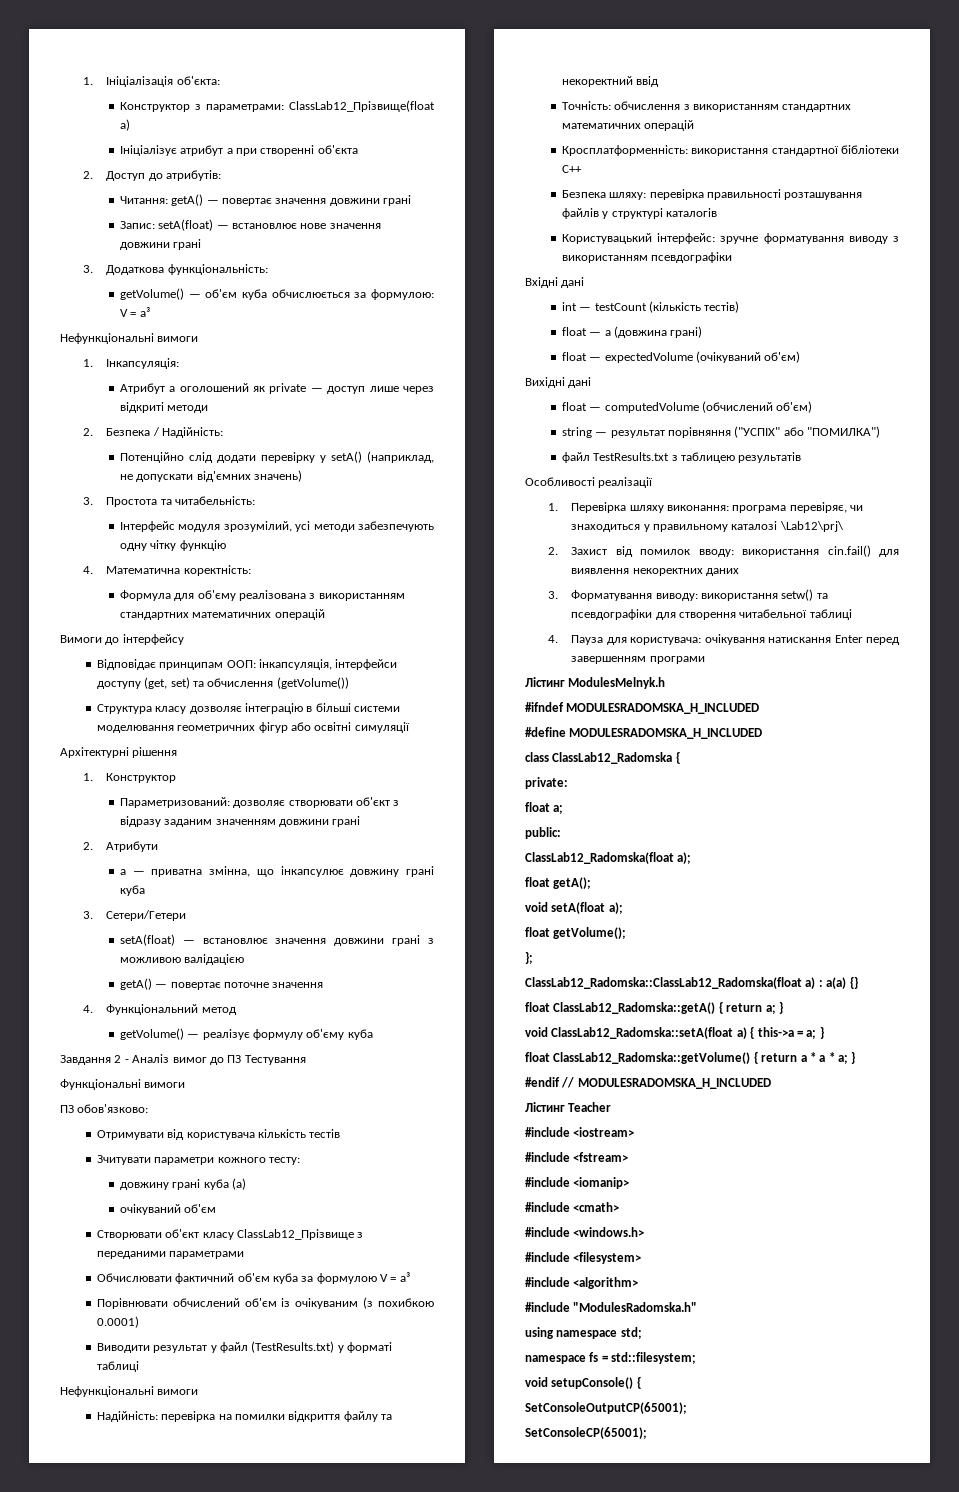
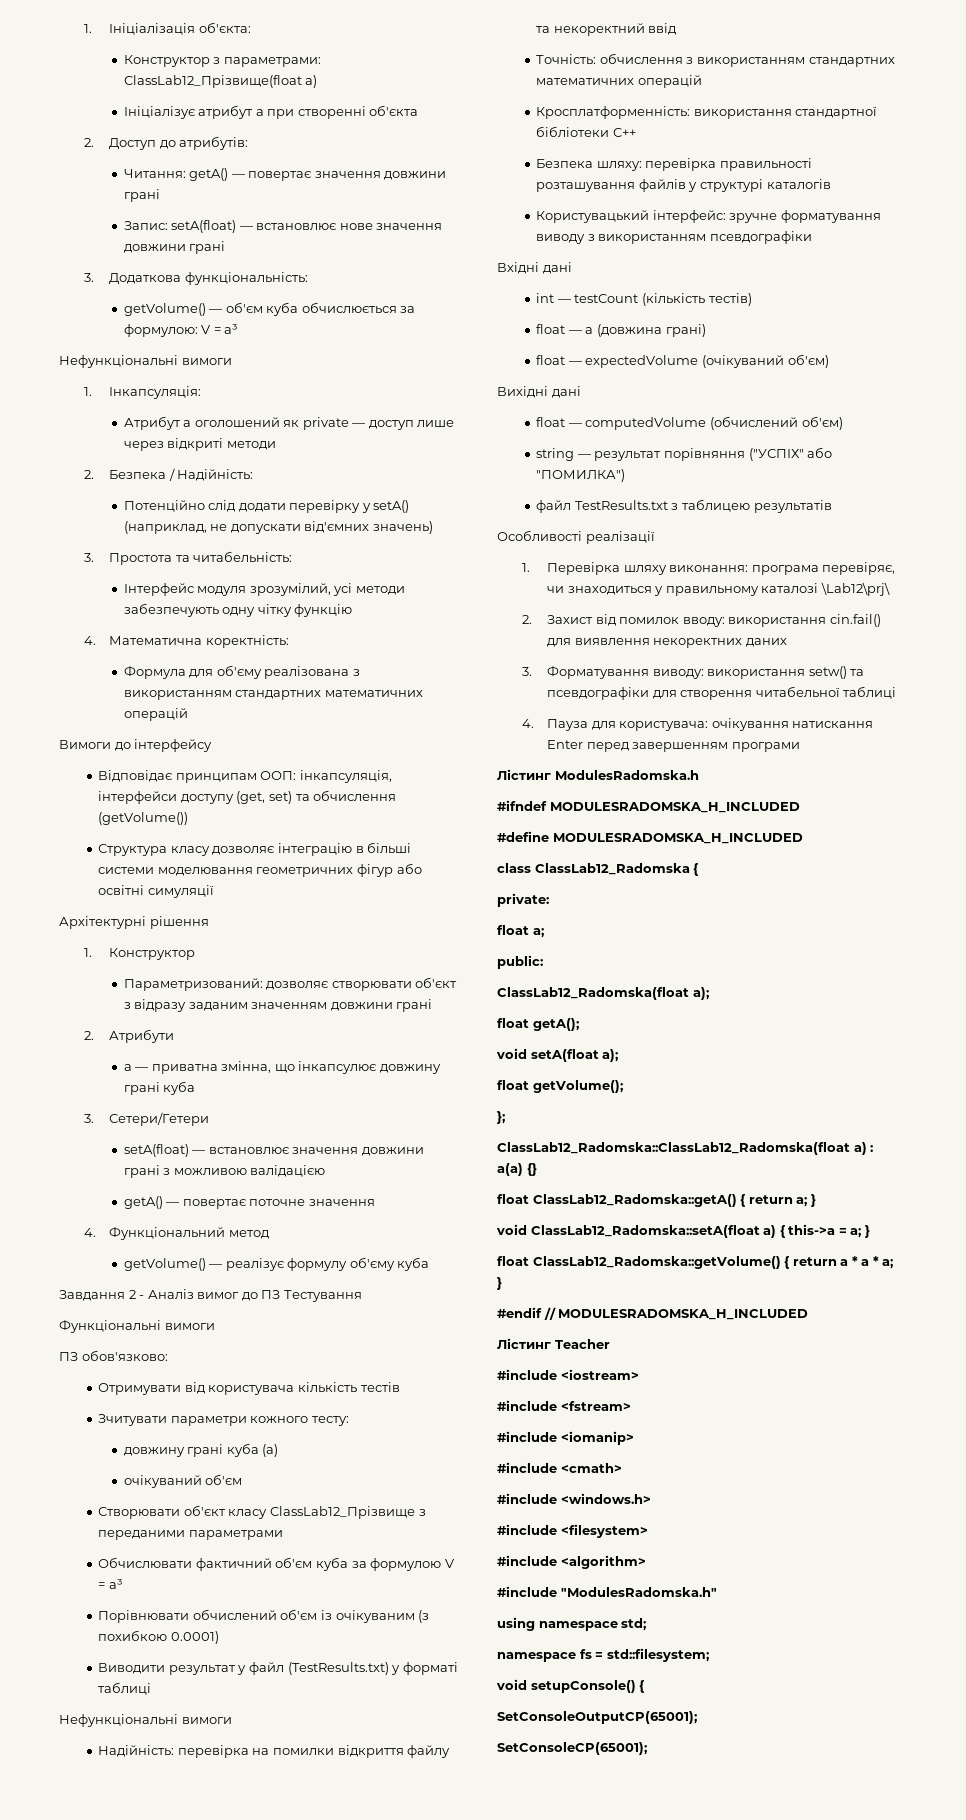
[568,677,666,689] ModulesMelnyk.h -> [554,770,699,780] ModulesRadomska.h

